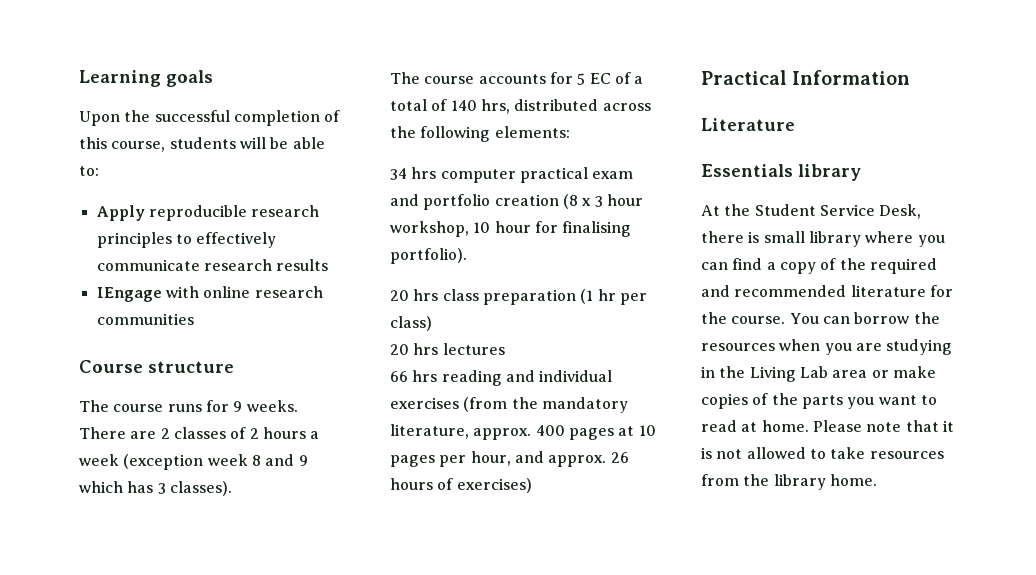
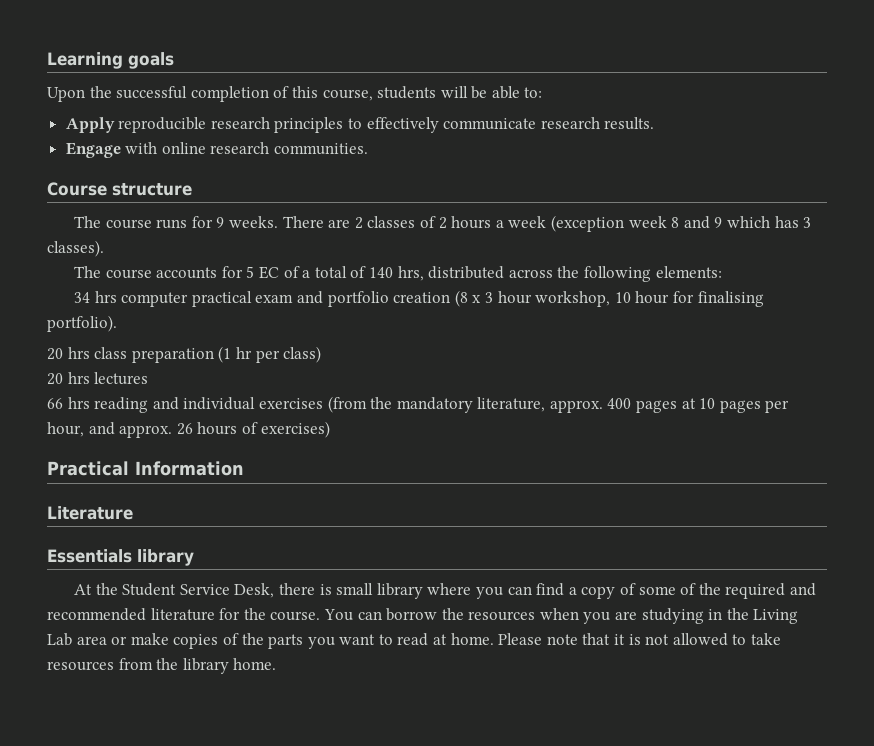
[276,259,329,271] [96,287,162,302] results // IEngage -> [604,117,655,130] [65,142,121,158] results. // Engage
[96,313,194,325] communities -> [274,143,369,155] communities.
(837, 264) none -> [638,583,697,595] some of

